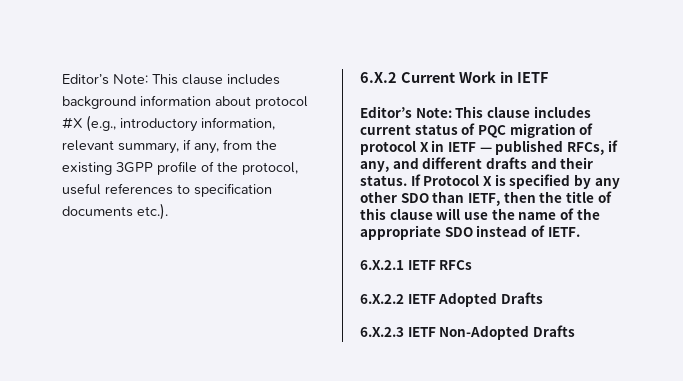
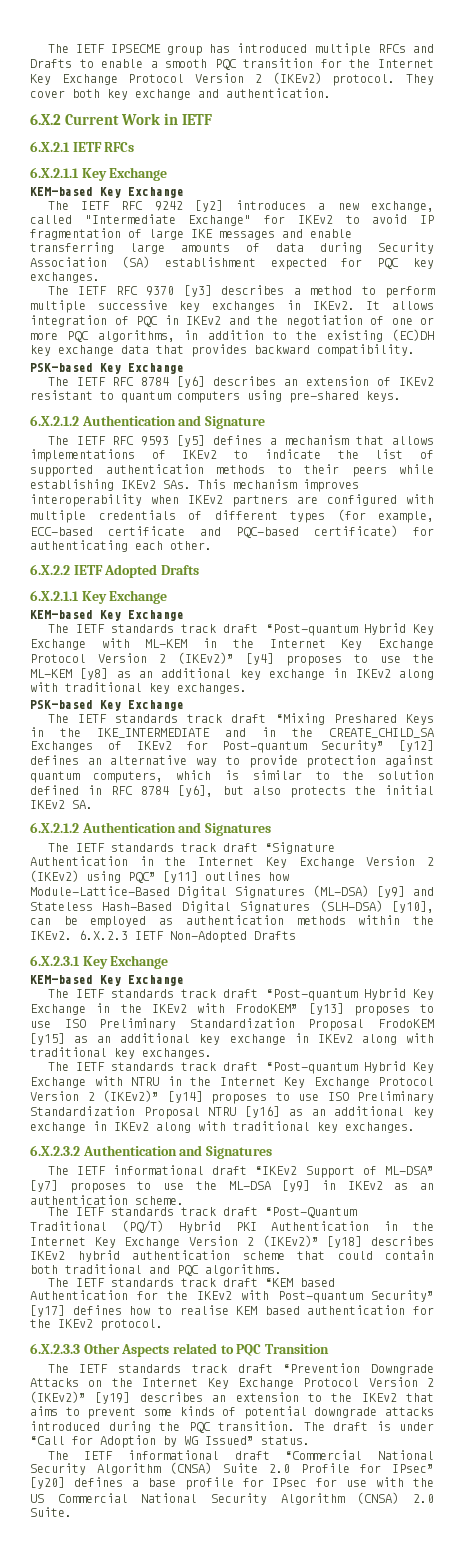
[62,74,280,85] [62,95,308,109] [62,115,275,132] [62,139,277,154] [62,161,298,175] [62,183,272,197] [62,203,168,220] Editor’s Note: This clause includes background information about protocol #X (e.g., introductory information, relevant summary, if any, from the existing 3GPP profile of the protocol, useful references to specification documents etc.). -> [47,43,434,56] [30,58,434,70] [30,72,435,86] [30,88,331,100] The IETF IPSECME group has introduced multiple RFCs and Drafts to enable a smooth PQC transition for the Internet Key Exchange Protocol Version 2 (IKEv2) protocol. They cover both key exchange and authentication.
[360,106,591,118] [360,123,594,138] [360,140,618,155] [360,157,594,172] [360,174,620,189] [360,191,612,206] [360,208,600,220] [360,225,580,240] [360,260,473,270] [360,292,543,307] [360,325,575,340] Editor’s Note: This clause includes current status of PQC migration of protocol X in IETF — published RFCs, if any, and different drafts and their status. If Protocol X is specified by any other SDO than IETF, then the title of this clause will use the name of the appropriate SDO instead of IETF. // 6.X.2.1 IETF RFCs // 6.X.2.2 IETF Adopted Drafts // 6.X.2.3 IETF Non-Adopted Drafts -> [30,141,135,152] [30,167,168,181] [30,187,184,198] [47,200,434,212] [30,214,435,226] [30,228,352,240] [30,242,434,254] [30,256,434,270] [30,272,100,283] [47,285,436,298] [30,300,435,313] [30,315,434,327] [30,329,434,342] [30,344,415,357] [30,363,184,374] [47,376,434,388] [30,390,401,403] [30,415,265,429] [47,435,434,447] [30,449,435,462] [30,464,434,477] [30,479,359,492] [30,494,434,507] [30,509,434,523] [30,525,434,538] [30,540,212,552] [30,564,199,578] [30,590,168,604] [30,610,184,621] [47,623,434,636] [30,638,434,650] [30,652,434,666] [30,668,434,680] [30,682,247,694] [30,700,184,711] [47,713,434,725] [30,727,434,738] [30,740,434,753] [30,755,435,768] [30,770,435,783] [30,785,434,798] [30,800,93,809] [30,822,271,836] [47,842,335,854] [30,856,435,868] [30,870,289,883] [30,885,434,898] [30,900,434,913] [30,915,434,928] [30,930,296,943] [30,955,169,969] [30,975,184,986] [47,988,434,1001] [30,1003,434,1016] [30,1018,434,1031] [30,1033,434,1045] [30,1047,212,1059] [47,1061,434,1074] [30,1076,434,1088] [30,1090,434,1104] [30,1106,435,1119] [30,1121,415,1133] [30,1145,272,1159] [47,1165,434,1178] [30,1180,434,1193] [30,1195,184,1205] [47,1207,357,1218] [30,1220,434,1233] [30,1235,434,1248] [30,1250,434,1262] [30,1264,282,1276] [47,1278,335,1287] [30,1290,434,1303] [30,1305,434,1317] [30,1319,163,1331] [30,1343,329,1357] [47,1363,434,1375] [30,1377,434,1389] [30,1391,434,1404] [30,1406,434,1419] [30,1421,434,1433] [30,1435,310,1448] [47,1450,434,1460] [30,1462,435,1475] [30,1477,434,1490] [30,1492,434,1505] [30,1507,72,1517] 6.X.2.1 IETF RFCs // 6.X.2.1.1 Key Exchange // KEM-based Key Exchange // The IETF RFC 9242 [y2] introduces a new exchange, called "Intermediate Exchange" for IKEv2 to avoid IP fragmentation of large IKE messages and enable transferring large amounts of data during Security Association (SA) establishment expected for PQC key exchanges. // The IETF RFC 9370 [y3] describes a method to perform multiple successive key exchanges in IKEv2. It allows integration of PQC in IKEv2 and the negotiation of one or more PQC algorithms, in addition to the existing (EC)DH key exchange data that provides backward compatibility. // PSK-based Key Exchange // The IETF RFC 8784 [y6] describes an extension of IKEv2 resistant to quantum computers using pre-shared keys. // 6.X.2.1.2 Authentication and Signature // The IETF RFC 9593 [y5] defines a mechanism that allows implementations of IKEv2 to indicate the list of supported authentication methods to their peers while establishing IKEv2 SAs. This mechanism improves interoperability when IKEv2 partners are configured with multiple credentials of different types (for example, ECC-based certificate and PQC-based certificate) for authenticating each other. // 6.X.2.2 IETF Adopted Drafts // 6.X.2.1.1 Key Exchange // KEM-based Key Exchange // The IETF standards track draft “Post-quantum Hybrid Key Exchange with ML-KEM in the Internet Key Exchange Protocol Version 2 (IKEv2)” [y4] proposes to use the ML-KEM [y8] as an additional key exchange in IKEv2 along with traditional key exchanges. // PSK-based Key Exchange // The IETF standards track draft “Mixing Preshared Keys in the IKE_INTERMEDIATE and in the CREATE_CHILD_SA Exchanges of IKEv2 for Post-quantum Security” [y12] defines an alternative way to provide protection against quantum computers, which is similar to the solution defined in RFC 8784 [y6], but also protects the initial IKEv2 SA. // 6.X.2.1.2 Authentication and Signatures // The IETF standards track draft “Signature Authentication in the Internet Key Exchange Version 2 (IKEv2) using PQC” [y11] outlines how Module-Lattice-Based Digital Signatures (ML-DSA) [y9] and Stateless Hash-Based Digital Signatures (SLH-DSA) [y10], can be employed as authentication methods within the IKEv2. 6.X.2.3 IETF Non-Adopted Drafts // 6.X.2.3.1 Key Exchange // KEM-based Key Exchange // The IETF standards track draft “Post-quantum Hybrid Key Exchange in the IKEv2 with FrodoKEM” [y13] proposes to use ISO Preliminary Standardization Proposal FrodoKEM [y15] as an additional key exchange in IKEv2 along with traditional key exchanges. // The IETF standards track draft “Post-quantum Hybrid Key Exchange with NTRU in the Internet Key Exchange Protocol Version 2 (IKEv2)” [y14] proposes to use ISO Preliminary Standardization Proposal NTRU [y16] as an additional key exchange in IKEv2 along with traditional key exchanges. // 6.X.2.3.2 Authentication and Signatures // The IETF informational draft “IKEv2 Support of ML-DSA” [y7] proposes to use the ML-DSA [y9] in IKEv2 as an authentication scheme. // The IETF standards track draft “Post-Quantum Traditional (PQ/T) Hybrid PKI Authentication in the Internet Key Exchange Version 2 (IKEv2)” [y18] describes IKEv2 hybrid authentication scheme that could contain both traditional and PQC algorithms. // The IETF standards track draft “KEM based Authentication for the IKEv2 with Post-quantum Security” [y17] defines how to realise KEM based authentication for the IKEv2 protocol. // 6.X.2.3.3 Other Aspects related to PQC Transition // The IETF standards track draft “Prevention Downgrade Attacks on the Internet Key Exchange Protocol Version 2 (IKEv2)” [y19] describes an extension to the IKEv2 that aims to prevent some kinds of potential downgrade attacks introduced during the PQC transition. The draft is under “Call for Adoption by WG Issued” status. // The IETF informational draft “Commercial National Security Algorithm (CNSA) Suite 2.0 Profile for IPsec” [y20] defines a base profile for IPsec for use with the US Commercial National Security Algorithm (CNSA) 2.0 Suite.

